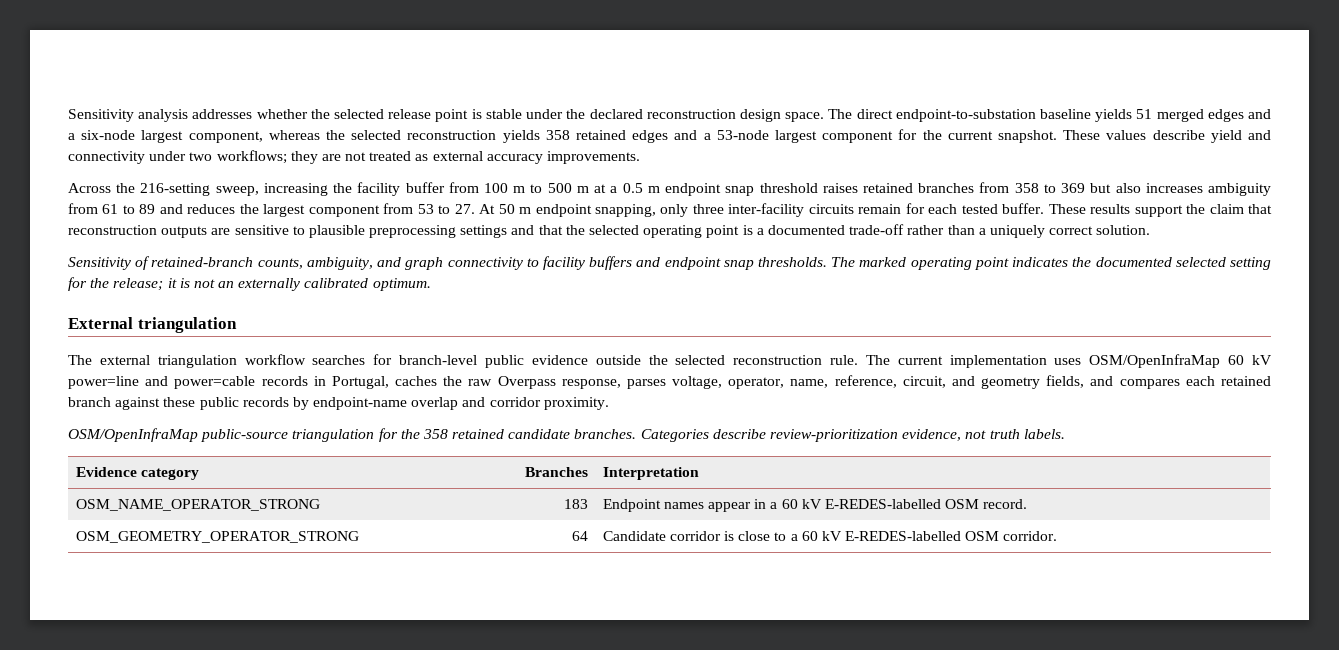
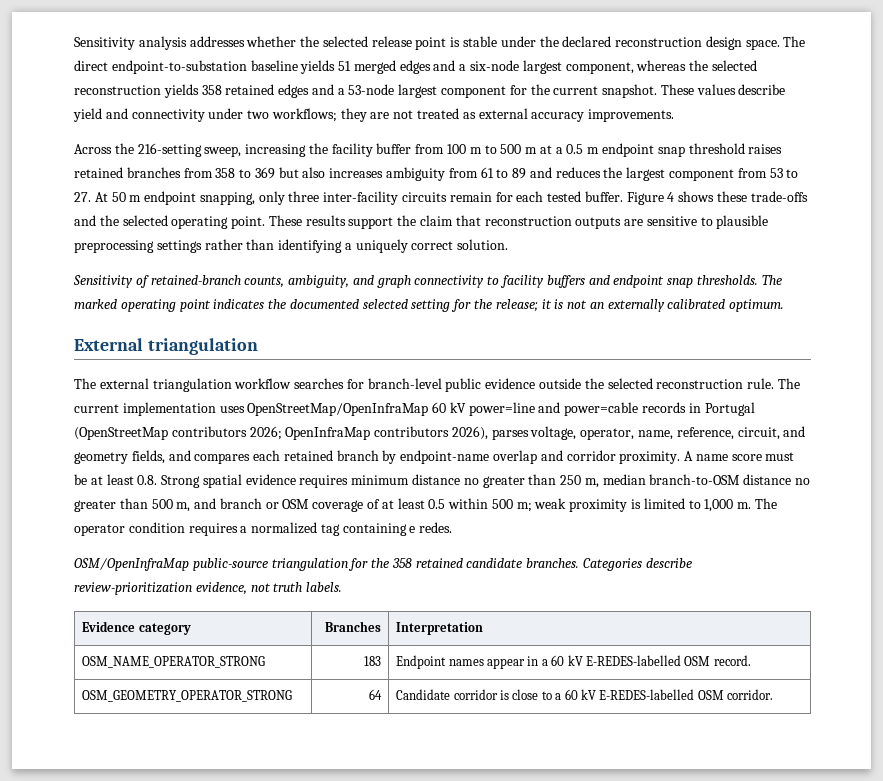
(1045, 208) none -> [626,191,808,205] [74,215,266,229] Figure 4 shows these trade-offs and the selected operating point.
[511,224,905,238] and that the selected operating point is a documented trade-off -> (202, 246) none
(975, 230) none -> [278,239,343,253] identifying
[1089,354,1221,368] OSM/OpenInfraMap -> [247,403,429,416] OpenStreetMap/OpenInfraMap
[331,376,621,389] Portugal, caches the raw Overpass response, -> [704,402,755,416] [74,426,488,440] Portugal (OpenStreetMap contributors 2026; OpenInfraMap contributors 2026),
[115,397,289,410] against these public records -> (379, 455) none
(609, 403) none -> [684,451,795,461] [74,474,811,488] [74,498,777,512] [74,522,453,536] A name score must be at least 0.8. Strong spatial evidence requires minimum distance no greater than 250 m, median branch-to-OSM distance no greater than 500 m, and branch or OSM coverage of at least 0.5 within 500 m; weak proximity is limited to 1,000 m. The operator condition requires a normalized tag containing e redes.

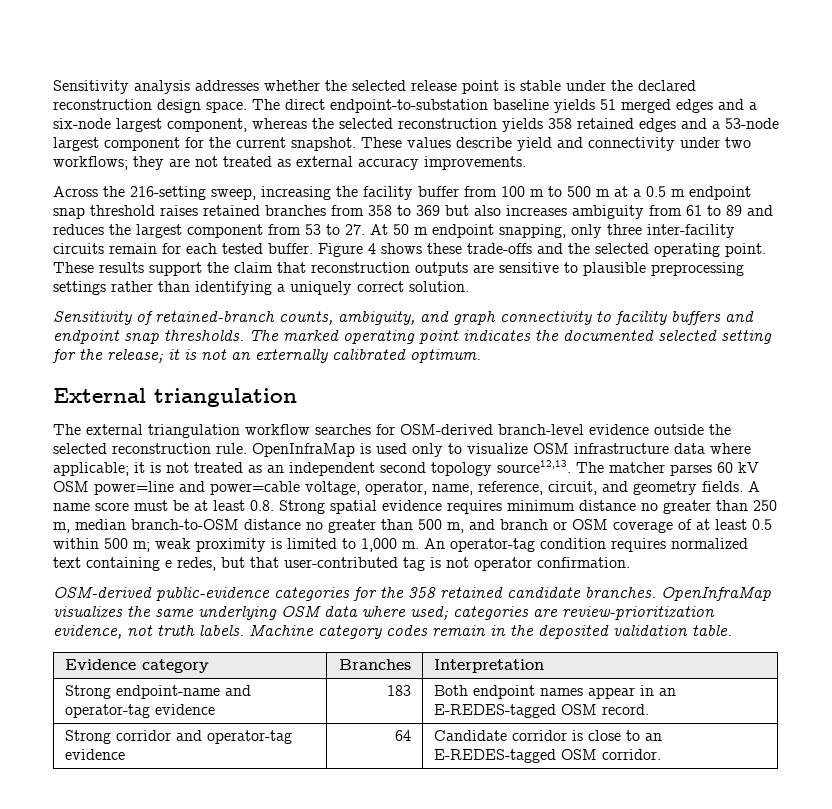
[367,378,482,392] branch-level public -> [400,424,584,435] OSM-derived branch-level
[777,378,800,389] [74,402,466,416] The current implementation uses OpenStreetMap/OpenInfraMap 60 kV -> [252,443,751,457] [53,460,759,476] [53,481,89,492] OpenInfraMap is used only to visualize OSM infrastructure data where applicable; it is not treated as an independent second topology source12,13. The matcher parses 60 kV OSM
[642,402,755,416] [74,426,529,440] records in Portugal (OpenStreetMap contributors 2026; OpenInfraMap contributors 2026), parses -> (300, 488) none
[131,450,681,464] fields, and compares each retained branch by endpoint-name overlap and corridor proximity. -> [702,481,743,492] fields.
[754,498,777,509] [74,522,453,536] [74,558,348,571] The operator condition requires a normalized tag containing e redes. // OSM/OpenInfraMap public-source triangulation -> [424,538,748,552] [53,557,630,571] [53,586,350,601] An operator-tag condition requires normalized text containing e redes, but that user-contributed tag is not operator confirmation. // OSM-derived public-evidence categories
[583,558,692,571] Categories describe -> [661,586,771,601] [53,605,558,620] OpenInfraMap visualizes the same underlying OSM data where used; categories are
(343, 587) none -> [249,624,732,639] Machine category codes remain in the deposited validation table.
[82,656,266,668] OSM_NAME_OPERATOR_STRONG -> [64,685,251,699] [64,704,215,718] Strong endpoint-name and operator-tag evidence
[396,655,447,669] Endpoint -> [433,685,535,699] Both endpoint
[541,655,751,666] [82,690,293,702] a 60 kV E-REDES-labelled OSM record. // OSM_GEOMETRY_OPERATOR_STRONG -> [658,688,676,696] [433,704,649,718] [64,730,292,744] [64,749,125,760] an E-REDES-tagged OSM record. // Strong corridor and operator-tag evidence
[555,689,695,700] a 60 kV E-REDES-labelled -> [644,733,662,741] [433,749,556,763] an E-REDES-tagged

